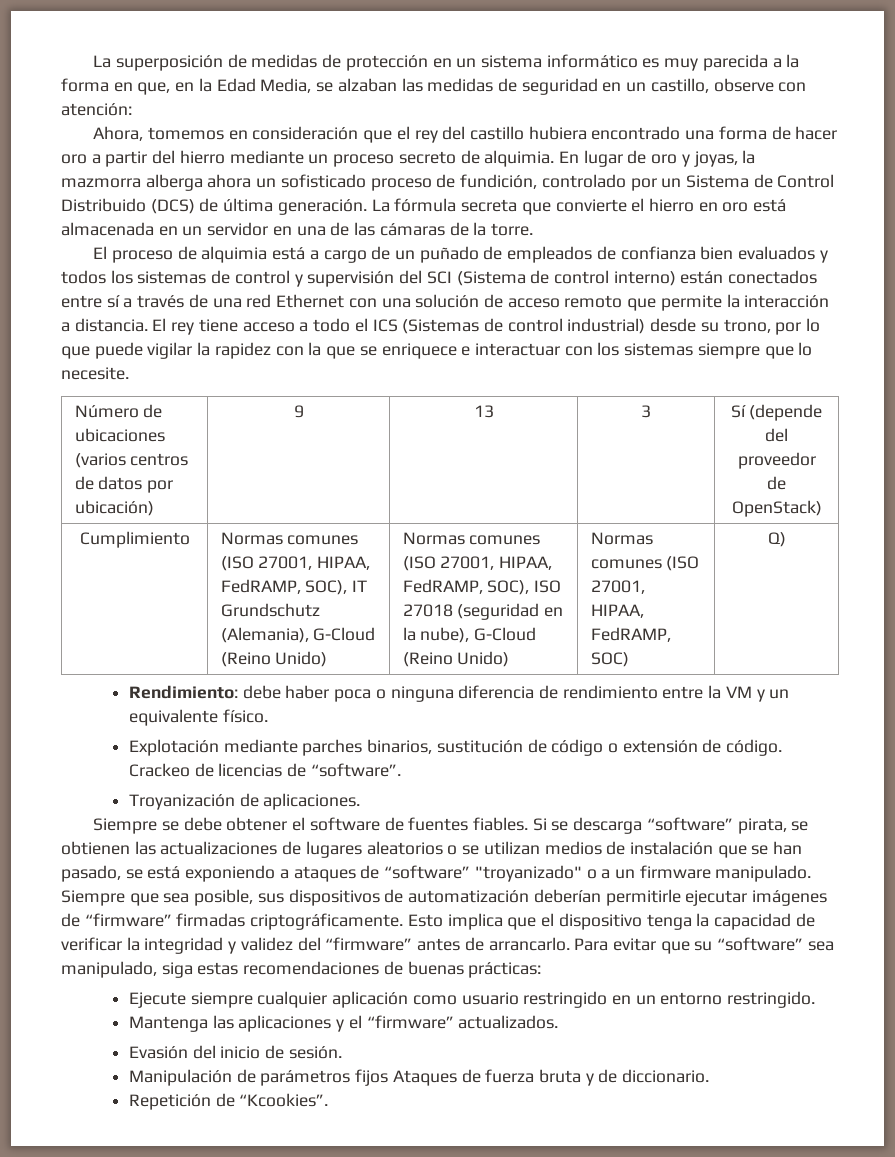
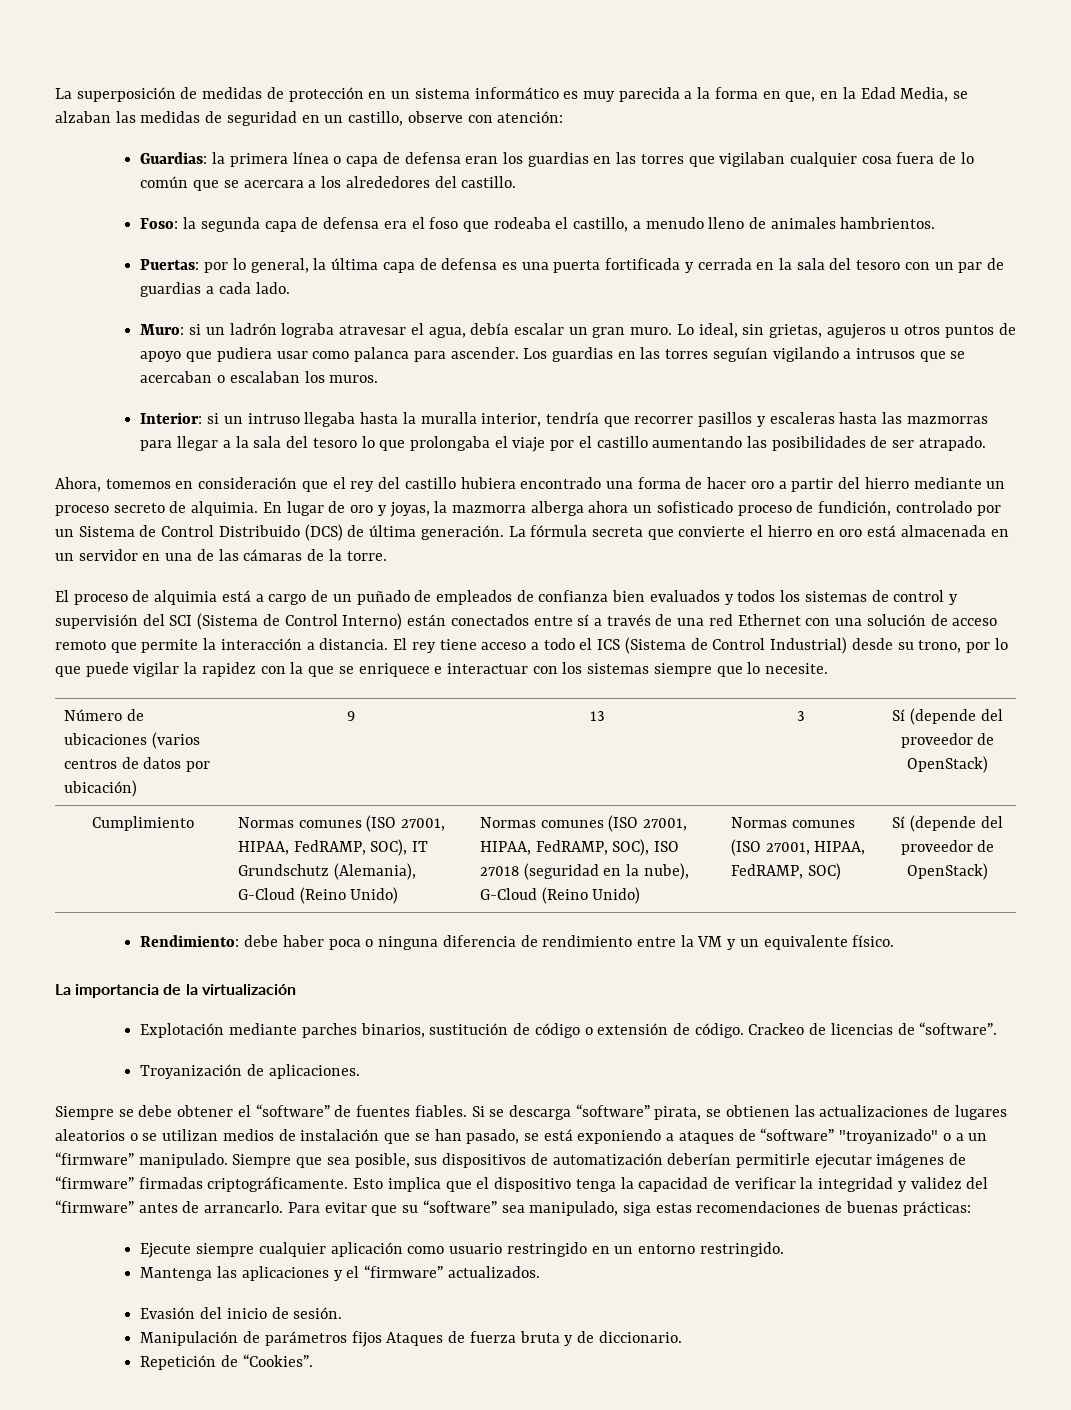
(132, 109) none -> [140,152,974,167] [140,176,517,191] [140,217,936,232] [140,258,1005,273] [140,282,290,297] [140,323,1016,339] [140,347,966,362] [140,371,379,383] [140,412,988,427] [140,436,986,452] // Guardias: la primera línea o capa de defensa eran los guardias en las torres que vigilaban cualquier cosa fuera de lo común que se acercara a los alrededores del castillo. // Foso: la segunda capa de defensa era el foso que rodeaba el castillo, a menudo lleno de animales hambrientos. // Puertas: por lo general, la última capa de defensa es una puerta fortificada y cerrada en la sala del tesoro con un par de guardias a cada lado. // Muro: si un ladrón lograba atravesar el agua, debía escalar un gran muro. Lo ideal, sin grietas, agujeros u otros puntos de apoyo que pudiera usar como palanca para ascender. Los guardias en las torres seguían vigilando a intrusos que se acercaban o escalaban los muros. // Interior: si un intruso llegaba hasta la muralla interior, tendría que recorrer pasillos y escaleras hasta las mazmorras para llegar a la sala del tesoro lo que prolongaba el viaje por el castillo aumentando las posibilidades de ser atrapado.
[553,270,676,286] control interno) -> [284,613,403,630] Control Interno)
[402,318,646,334] (Sistemas de control industrial) -> [624,637,848,654] (Sistema de Control Industrial)
[767,532,786,547] Q) -> [892,815,1003,832] [900,840,995,855] [907,863,988,880] Sí (depende del proveedor de OpenStack)
(268, 716) none -> [55,984,296,998] // La importancia de la virtualización
[309,817,380,831] software -> [255,1104,330,1117] “software”
[639,865,711,879] firmware -> [55,1152,134,1165] “firmware”
[239,1093,329,1107] “Kcookies”. -> [242,1354,313,1367] “Cookies”.

